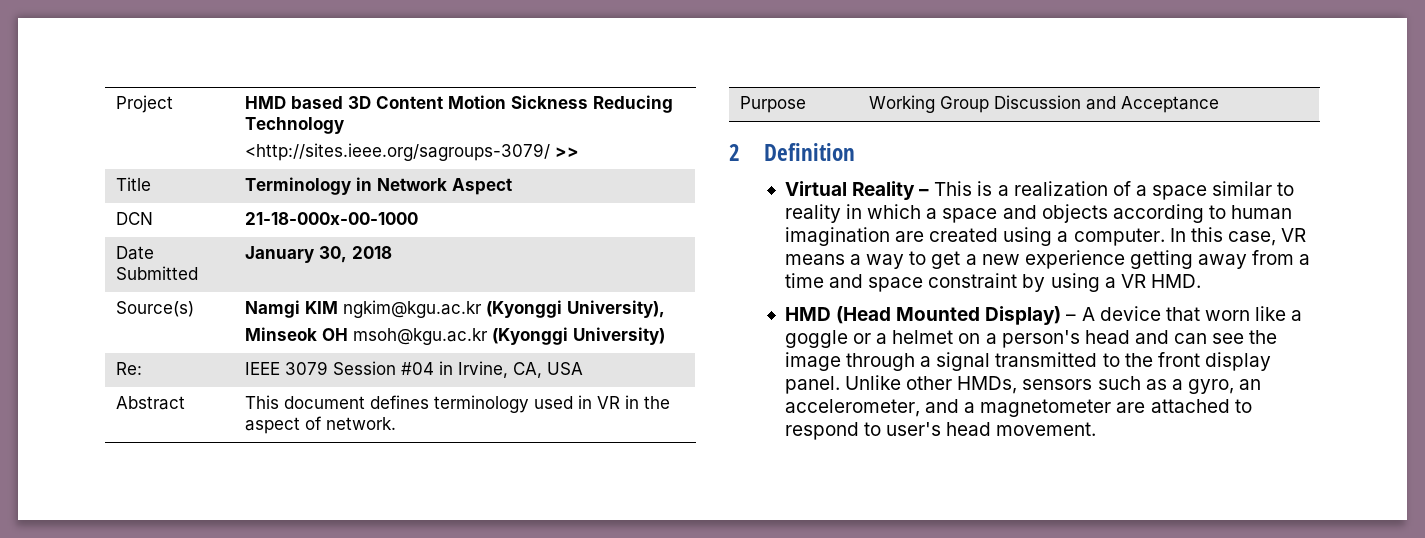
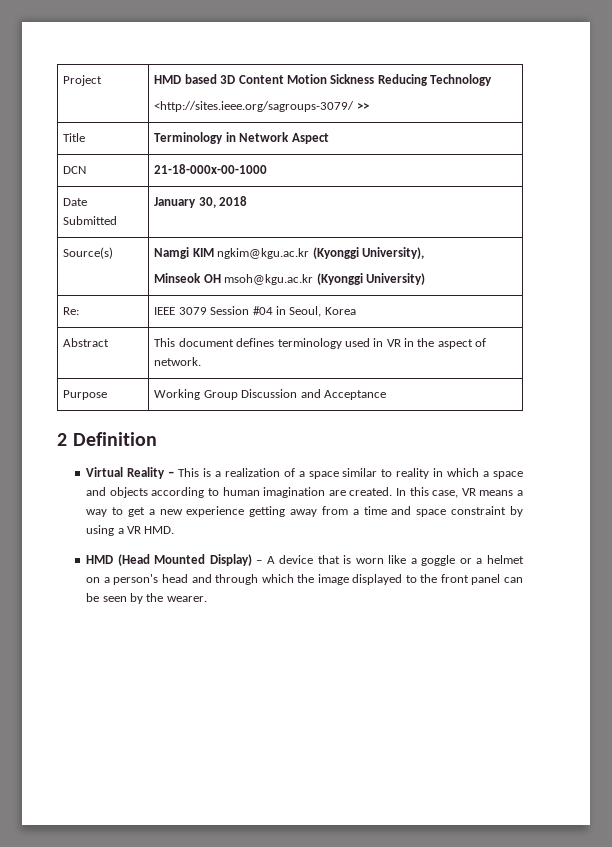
[458,361,584,378] Irvine, CA, USA -> [289,306,356,317] Seoul, Korea
[929,227,1165,246] created using a computer. -> [349,487,393,496] created.
(1200, 314) none -> [343,555,352,564] is
[1174,330,1278,344] [784,352,1271,371] [784,375,1262,394] [784,399,1252,417] [784,422,1097,440] can see the image through a signal transmitted to the front display panel. Unlike other HMDs, sensors such as a gyro, an accelerometer, and a magnetometer are attached to respond to user's head movement. -> [215,574,523,585] [86,593,207,604] through which the image displayed to the front panel can be seen by the wearer.

